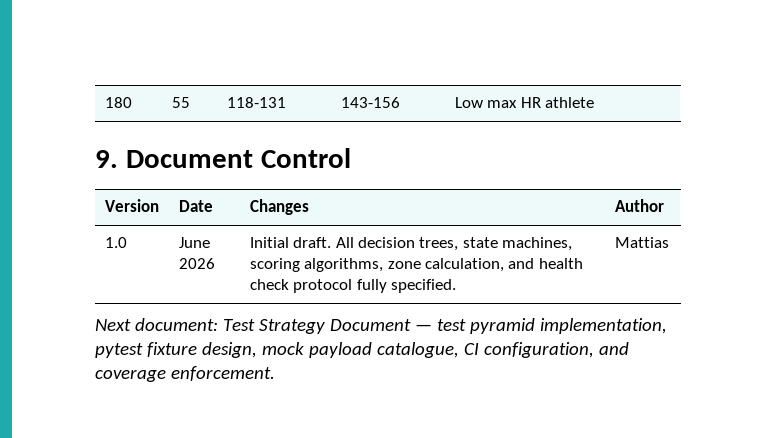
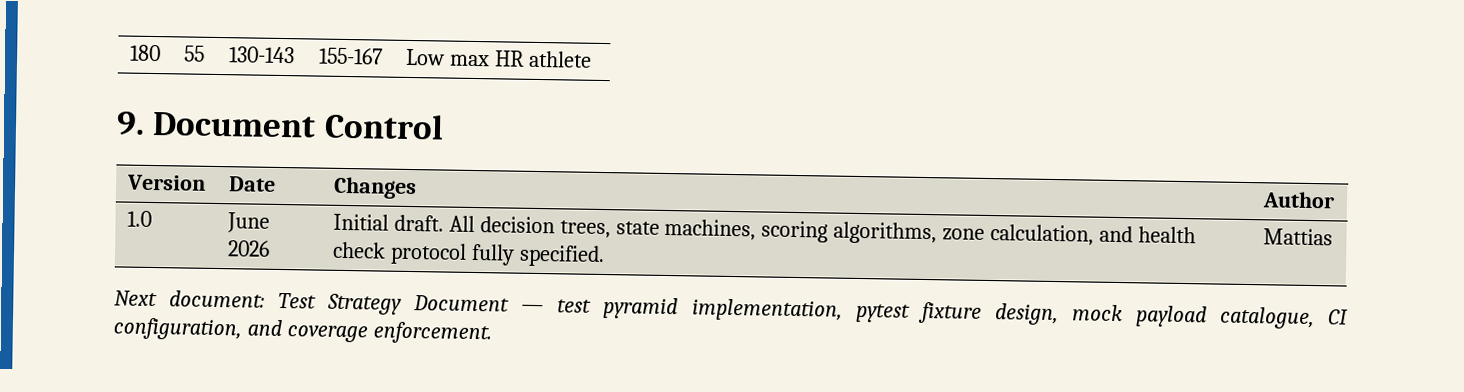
[226,97,286,108] [340,97,400,108] 118-131 | 143-156 -> [228,46,295,64] [318,47,383,65] 130-143 | 155-167

